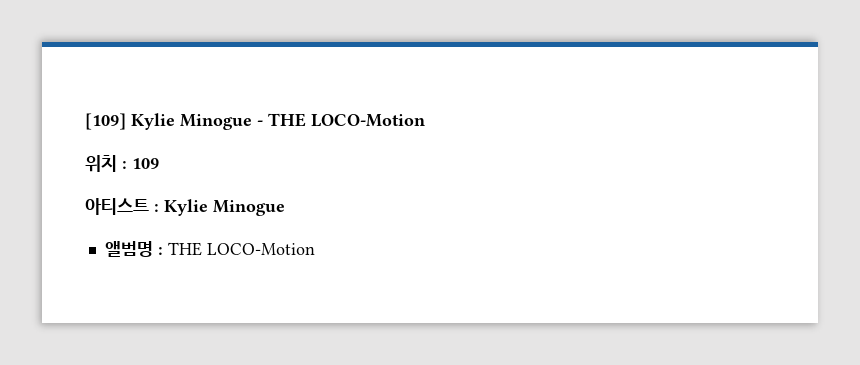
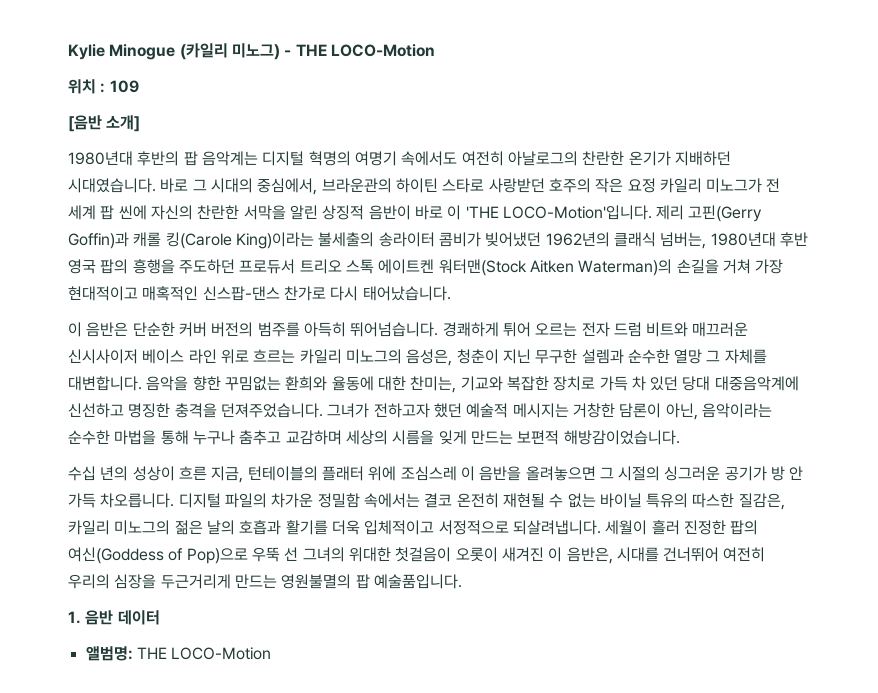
[85,113,252,130] [109] Kylie Minogue -> [68,43,280,60] Kylie Minogue (카일리 미노그)
[85,198,285,216] [104,241,163,257] 아티스트 : Kylie Minogue // 앨범명 : -> [68,115,141,132] [68,151,731,166] [68,178,781,195] [68,205,763,222] [68,232,808,249] [68,259,784,276] [68,286,451,301] [68,322,749,337] [68,349,767,366] [68,376,799,393] [68,403,772,420] [68,430,680,445] [68,466,804,483] [68,493,785,510] [68,520,759,535] [68,547,766,564] [68,574,462,589] [68,610,160,625] [85,646,133,661] [음반 소개] // 1980년대 후반의 팝 음악계는 디지털 혁명의 여명기 속에서도 여전히 아날로그의 찬란한 온기가 지배하던 시대였습니다. 바로 그 시대의 중심에서, 브라운관의 하이틴 스타로 사랑받던 호주의 작은 요정 카일리 미노그가 전 세계 팝 씬에 자신의 찬란한 서막을 알린 상징적 음반이 바로 이 'THE LOCO-Motion'입니다. 제리 고핀(Gerry Goffin)과 캐롤 킹(Carole King)이라는 불세출의 송라이터 콤비가 빚어냈던 1962년의 클래식 넘버는, 1980년대 후반 영국 팝의 흥행을 주도하던 프로듀서 트리오 스톡 에이트켄 워터맨(Stock Aitken Waterman)의 손길을 거쳐 가장 현대적이고 매혹적인 신스팝-댄스 찬가로 다시 태어났습니다. // 이 음반은 단순한 커버 버전의 범주를 아득히 뛰어넘습니다. 경쾌하게 튀어 오르는 전자 드럼 비트와 매끄러운 신시사이저 베이스 라인 위로 흐르는 카일리 미노그의 음성은, 청춘이 지닌 무구한 설렘과 순수한 열망 그 자체를 대변합니다. 음악을 향한 꾸밈없는 환희와 율동에 대한 찬미는, 기교와 복잡한 장치로 가득 차 있던 당대 대중음악계에 신선하고 명징한 충격을 던져주었습니다. 그녀가 전하고자 했던 예술적 메시지는 거창한 담론이 아닌, 음악이라는 순수한 마법을 통해 누구나 춤추고 교감하며 세상의 시름을 잊게 만드는 보편적 해방감이었습니다. // 수십 년의 성상이 흐른 지금, 턴테이블의 플래터 위에 조심스레 이 음반을 올려놓으면 그 시절의 싱그러운 공기가 방 안 가득 차오릅니다. 디지털 파일의 차가운 정밀함 속에서는 결코 온전히 재현될 수 없는 바이닐 특유의 따스한 질감은, 카일리 미노그의 젊은 날의 호흡과 활기를 더욱 입체적이고 서정적으로 되살려냅니다. 세월이 흘러 진정한 팝의 여신(Goddess of Pop)으로 우뚝 선 그녀의 위대한 첫걸음이 오롯이 새겨진 이 음반은, 시대를 건너뛰어 여전히 우리의 심장을 두근거리게 만드는 영원불멸의 팝 예술품입니다. // 1. 음반 데이터 // 앨범명:

